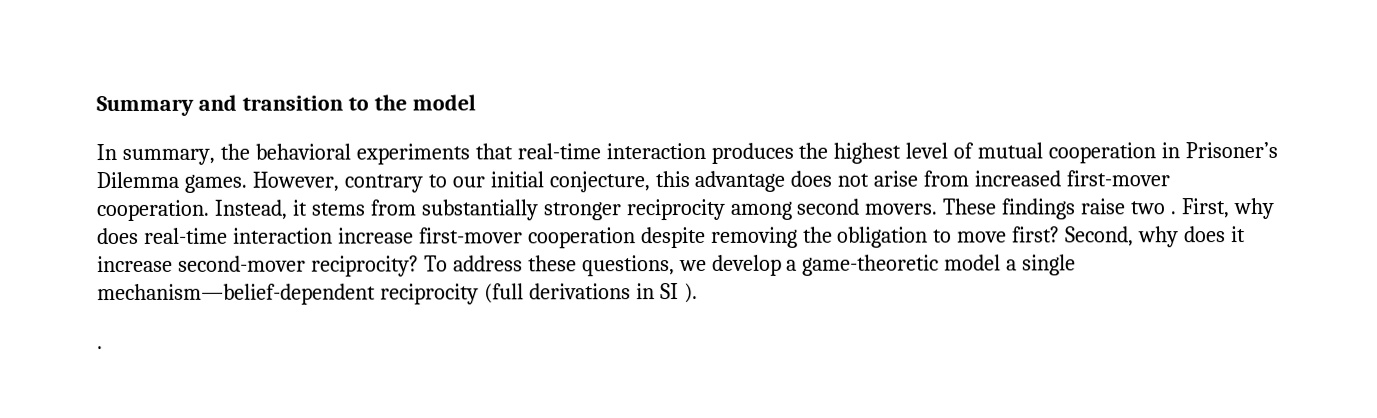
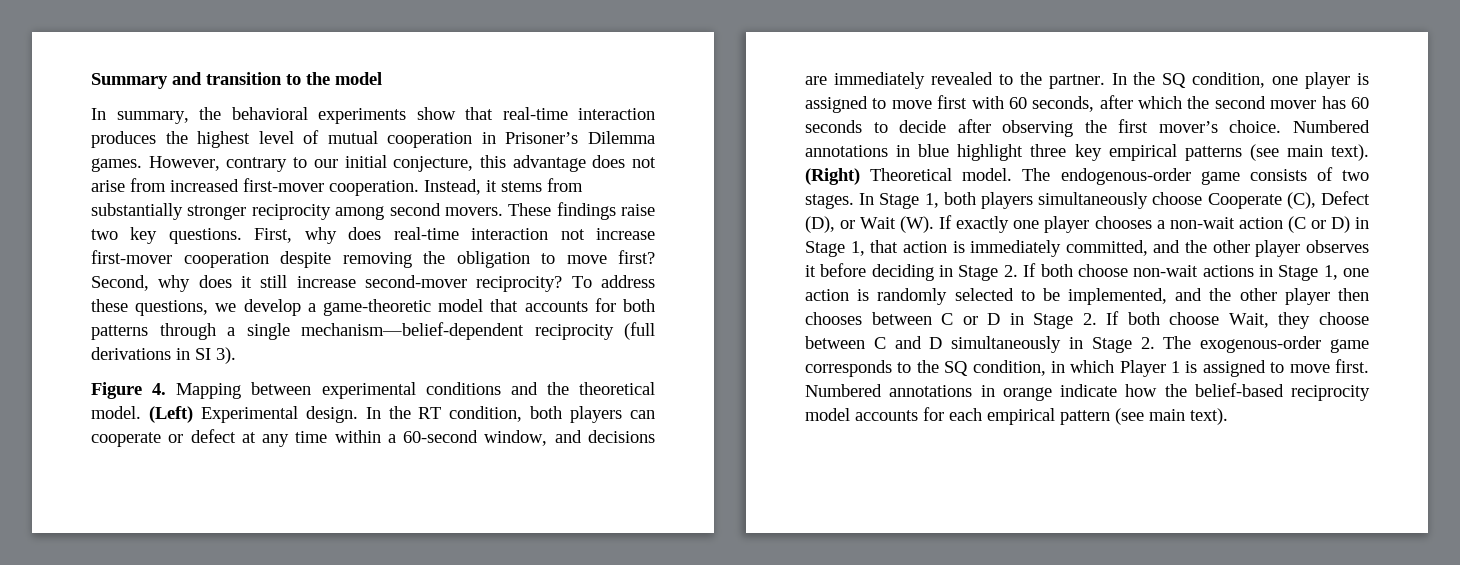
(470, 154) none -> [416,107,456,120] show
[1171,211,1178,215] . -> [130,227,242,244] key questions.
(333, 235) none -> [560,229,585,240] not
(1247, 234) none -> [260,275,288,288] still
(1002, 262) none -> [490,298,655,312] [91,323,216,340] that accounts for both patterns through
[683,282,698,304] [97,346,103,350] ). // . -> [216,347,236,364] [91,382,655,399] [91,406,655,423] [91,429,655,447] [805,72,1369,89] [805,95,1369,113] [805,119,1370,137] [805,144,1369,161] [805,167,1369,185] [805,191,1370,209] [805,215,1369,233] [805,240,1369,257] [805,263,1369,281] [805,288,1369,305] [805,311,1369,329] [805,336,1369,353] [805,359,1369,377] [805,383,1370,401] [805,407,1228,425] 3). // Figure 4. Mapping between experimental conditions and the theoretical model. (Left) Experimental design. In the RT condition, both players can cooperate or defect at any time within a 60-second window, and decisions are immediately revealed to the partner. In the SQ condition, one player is assigned to move first with 60 seconds, after which the second mover has 60 seconds to decide after observing the first mover’s choice. Numbered annotations in blue highlight three key empirical patterns (see main text). (Right) Theoretical model. The endogenous-order game consists of two stages. In Stage 1, both players simultaneously choose Cooperate (C), Defect (D), or Wait (W). If exactly one player chooses a non-wait action (C or D) in Stage 1, that action is immediately committed, and the other player observes it before deciding in Stage 2. If both choose non-wait actions in Stage 1, one action is randomly selected to be implemented, and the other player then chooses between C or D in Stage 2. If both choose Wait, they choose between C and D simultaneously in Stage 2. The exogenous-order game corresponds to the SQ condition, in which Player 1 is assigned to move first. Numbered annotations in orange indicate how the belief-based reciprocity model accounts for each empirical pattern (see main text).

